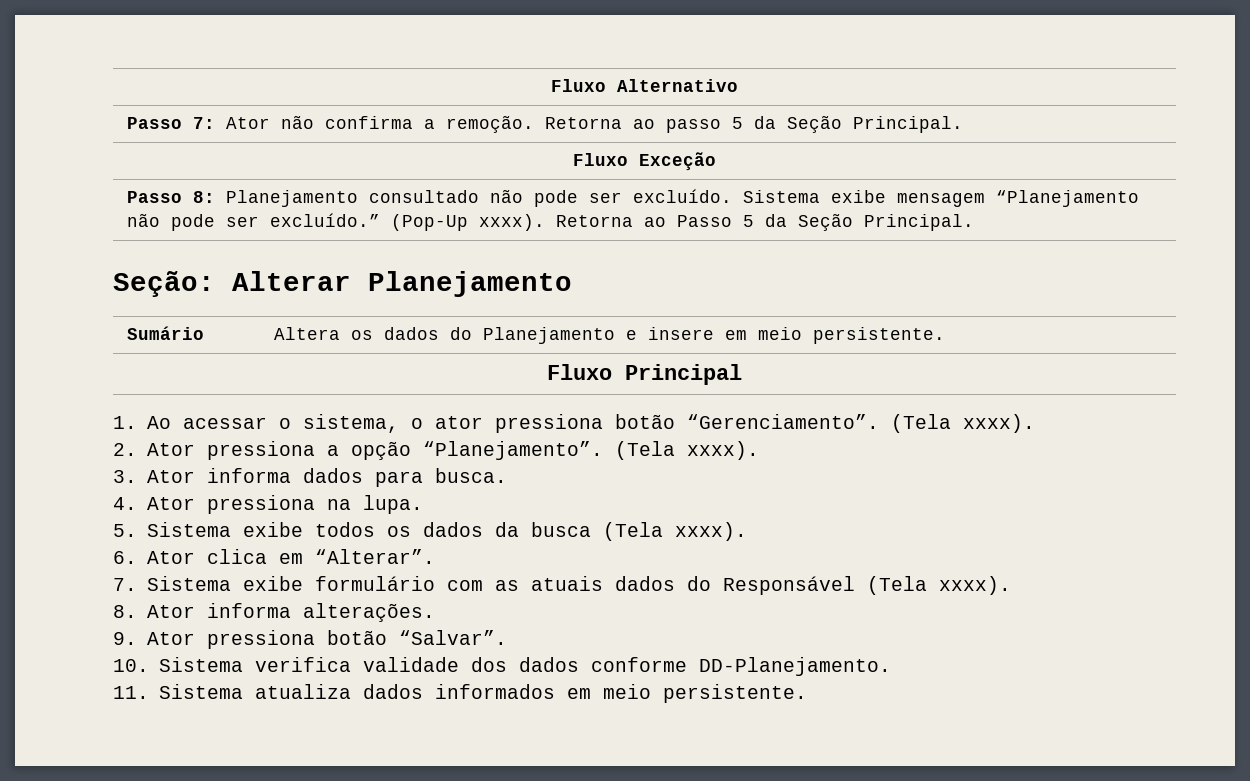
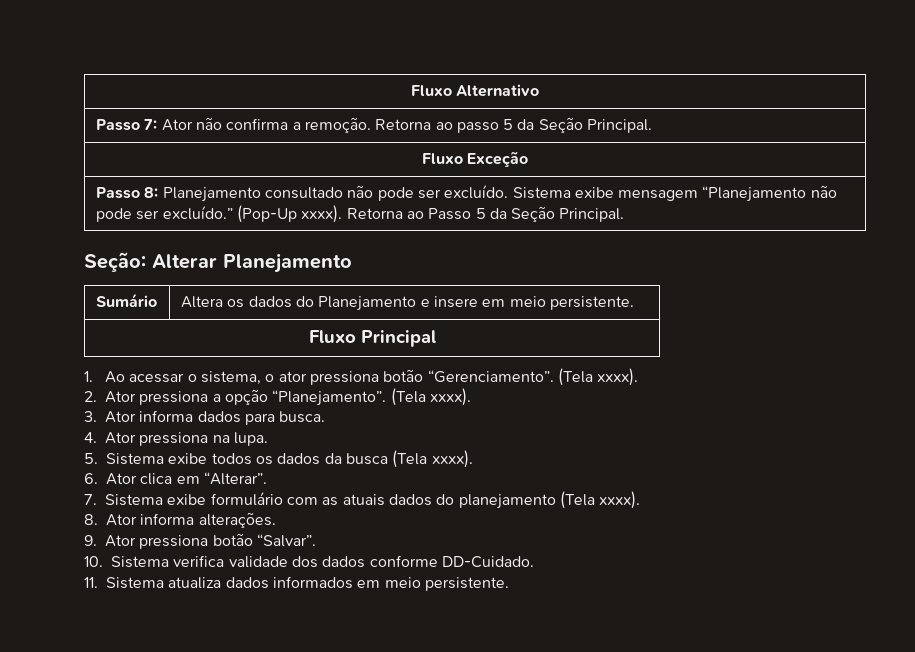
[722,576,855,595] Responsável -> [458,494,556,509] planejamento
[698,657,891,676] DD-Planejamento. -> [441,556,534,568] DD-Cuidado.

